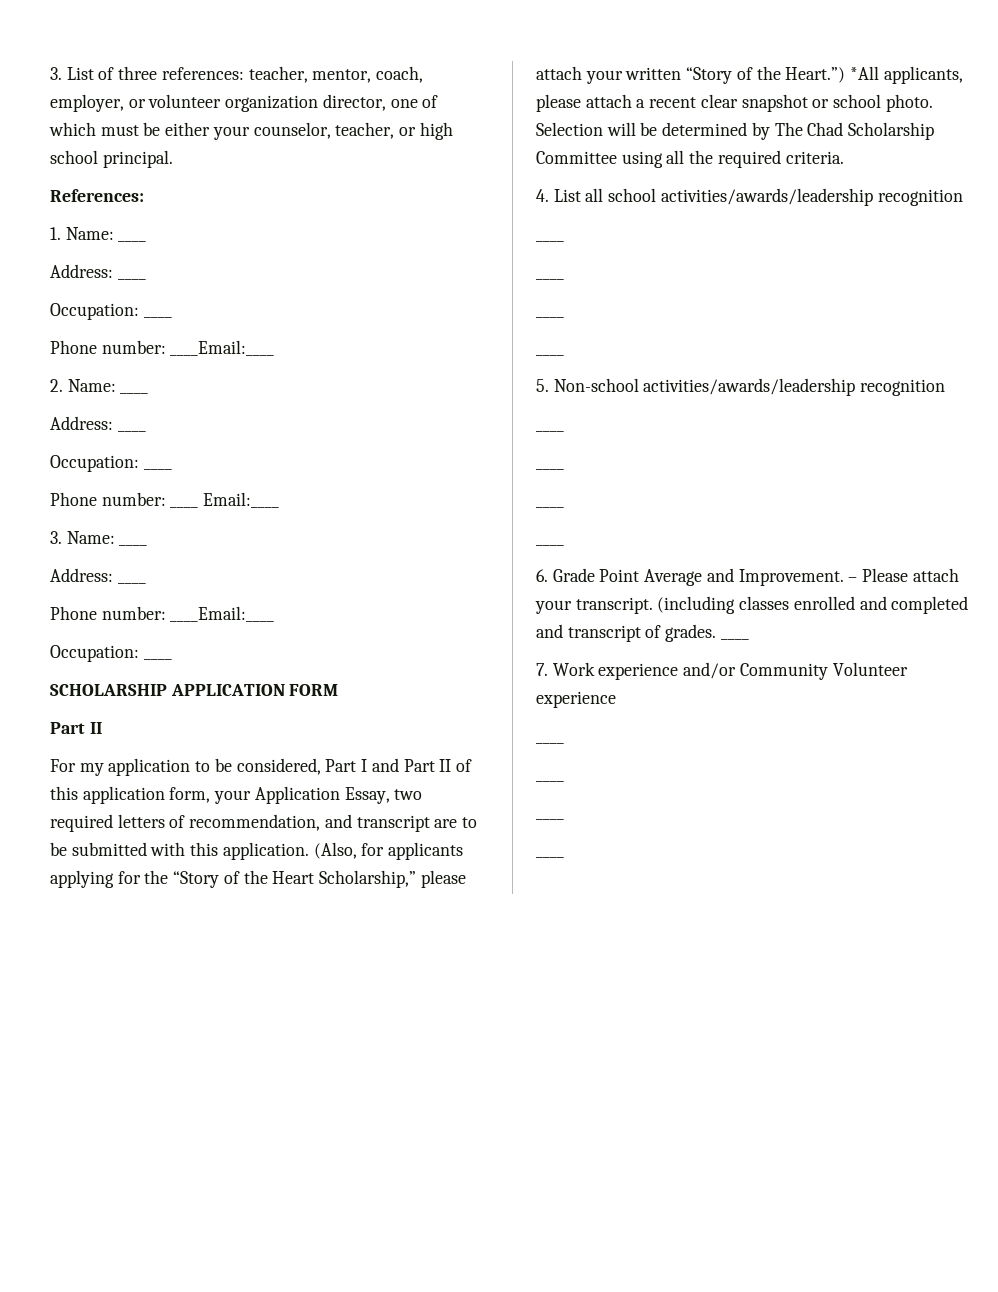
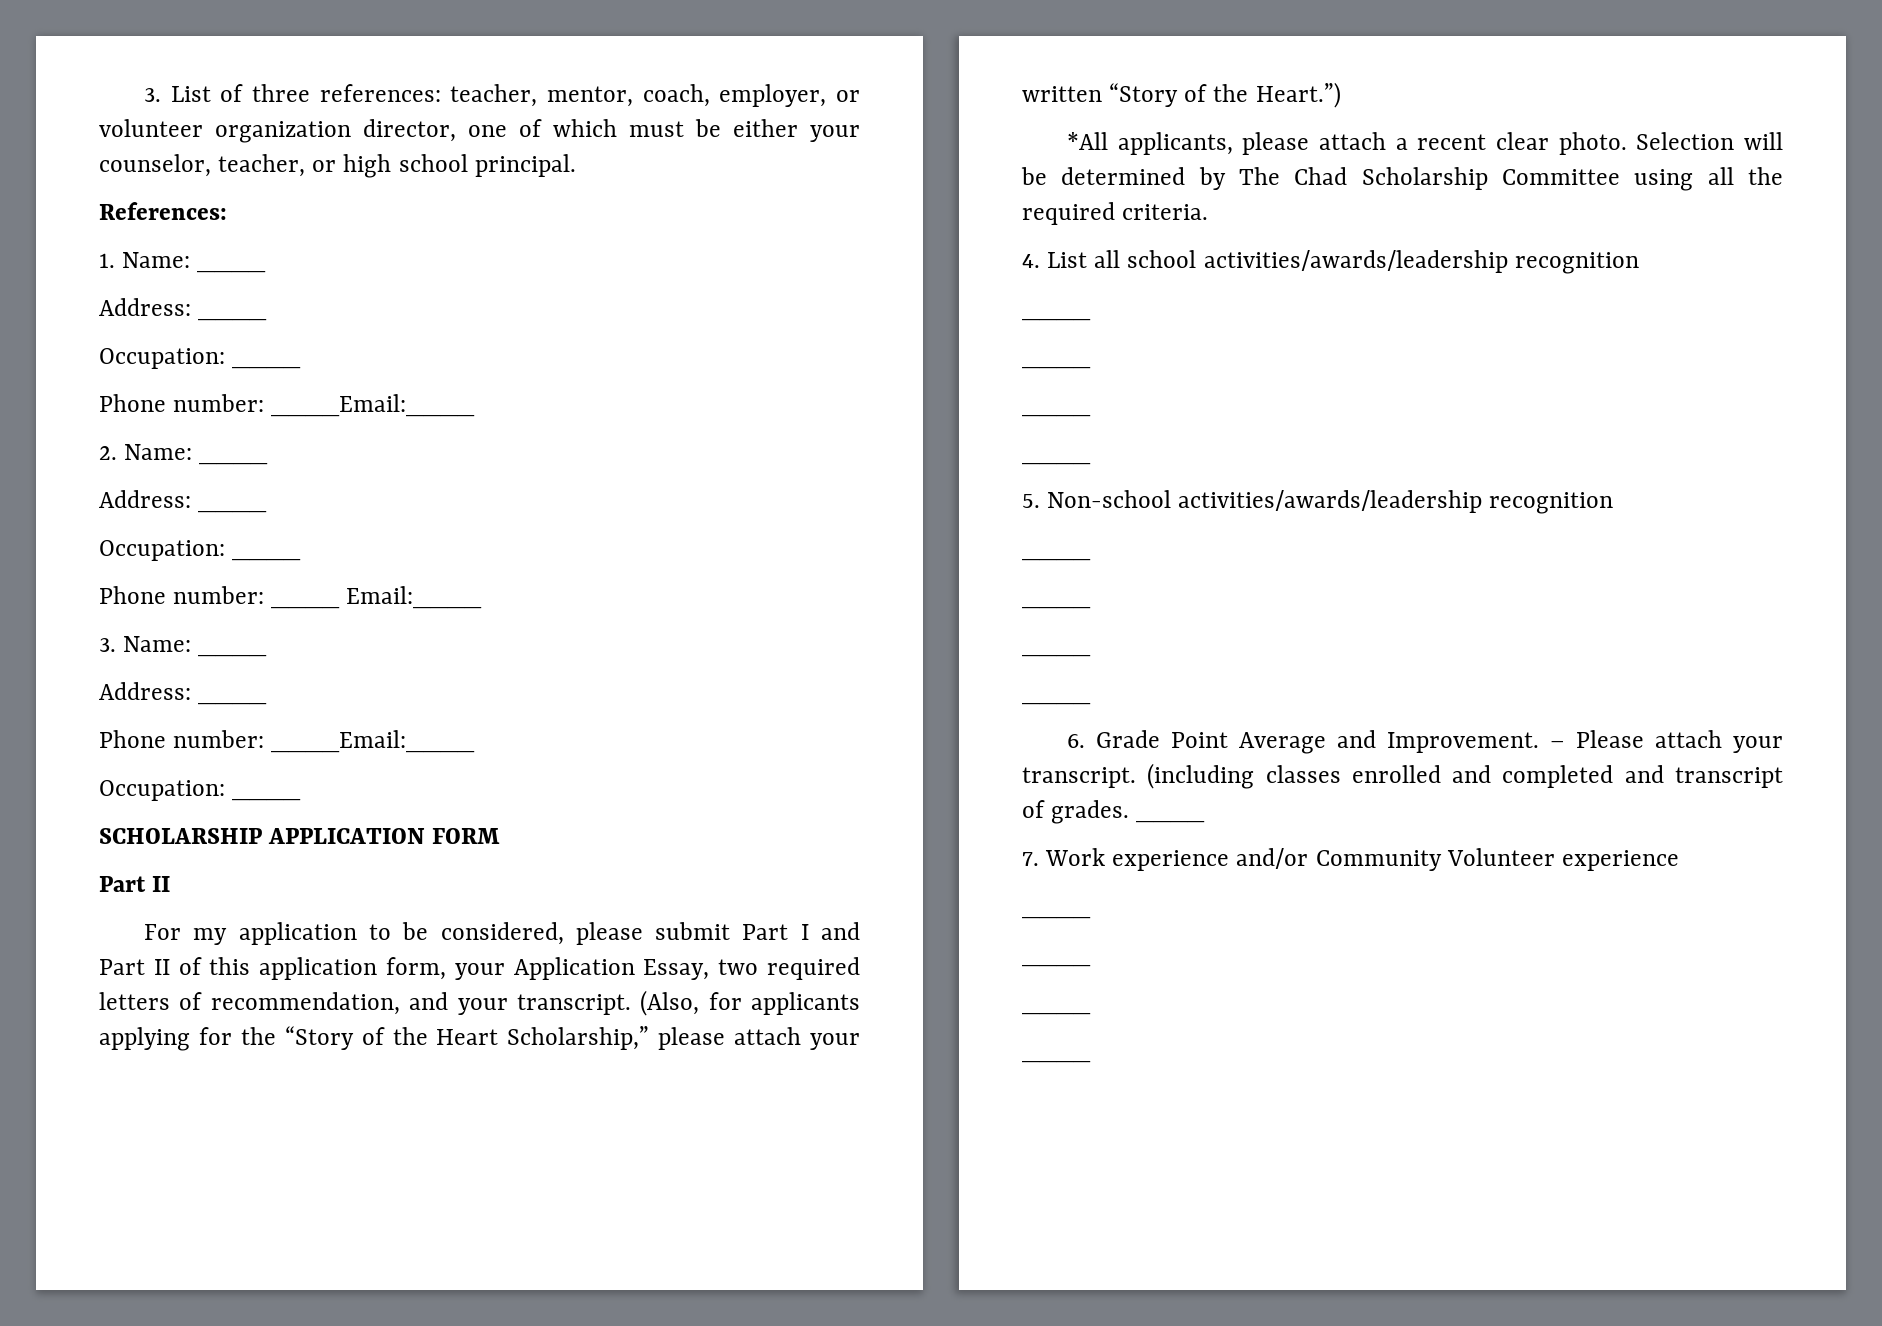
(321, 766) none -> [575,922,731,945] please submit
[356,815,478,832] [50,842,309,860] transcript are to be submitted with this application. -> [457,994,631,1015] your transcript.
(846, 75) none -> (1341, 95) //
[741,94,882,112] snapshot or school -> (1550, 141) none

